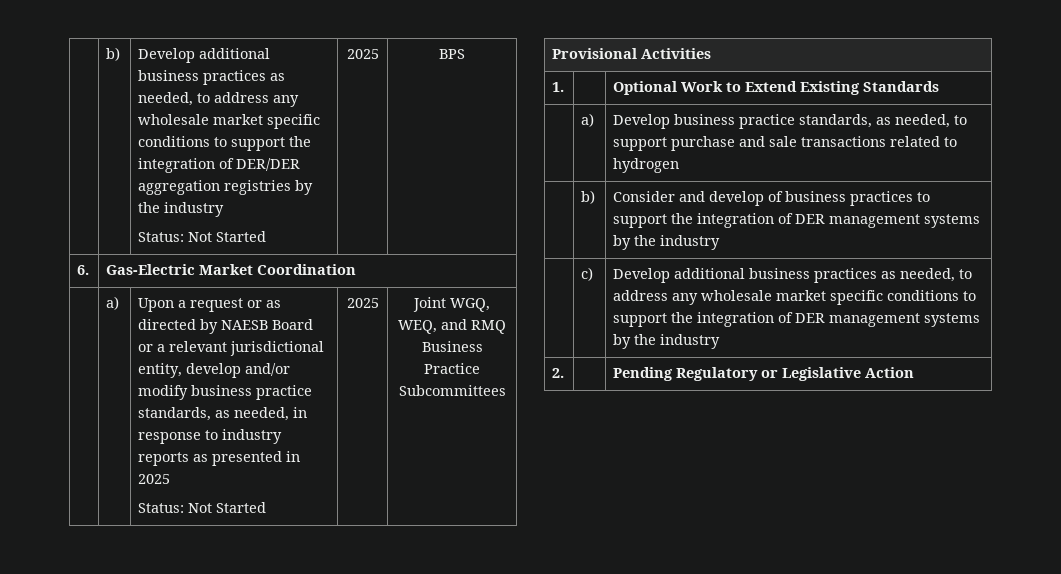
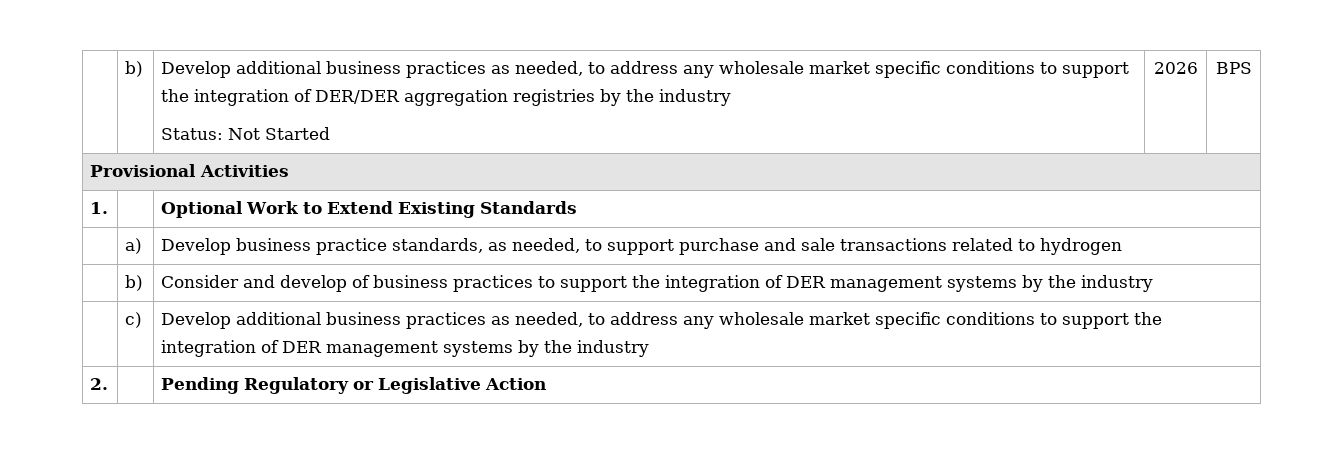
[346,49,379,59] 2025 -> [1153,62,1198,74] 2026
[77,265,90,275] [106,264,357,275] [106,296,120,310] [138,298,282,312] [138,319,314,334] [138,341,325,356] [138,363,291,378] [138,385,313,400] [138,407,308,421] [138,429,283,444] [138,451,301,466] [138,474,171,484] [138,502,267,513] [346,298,379,308] [413,297,490,312] [398,319,506,334] [421,341,483,352] [424,363,480,374] [398,385,506,396] // 6. | Gas-Electric Market Coordination // | a) | Upon a request or as directed by NAESB Board or a relevant jurisdictional entity, develop and/or modify business practice standards, as needed, in response to industry reports as presented in 2025 // Status: Not Started | 2025 | Joint WGQ, WEQ, and RMQ Business Practice Subcommittees -> (1252, 68) none

